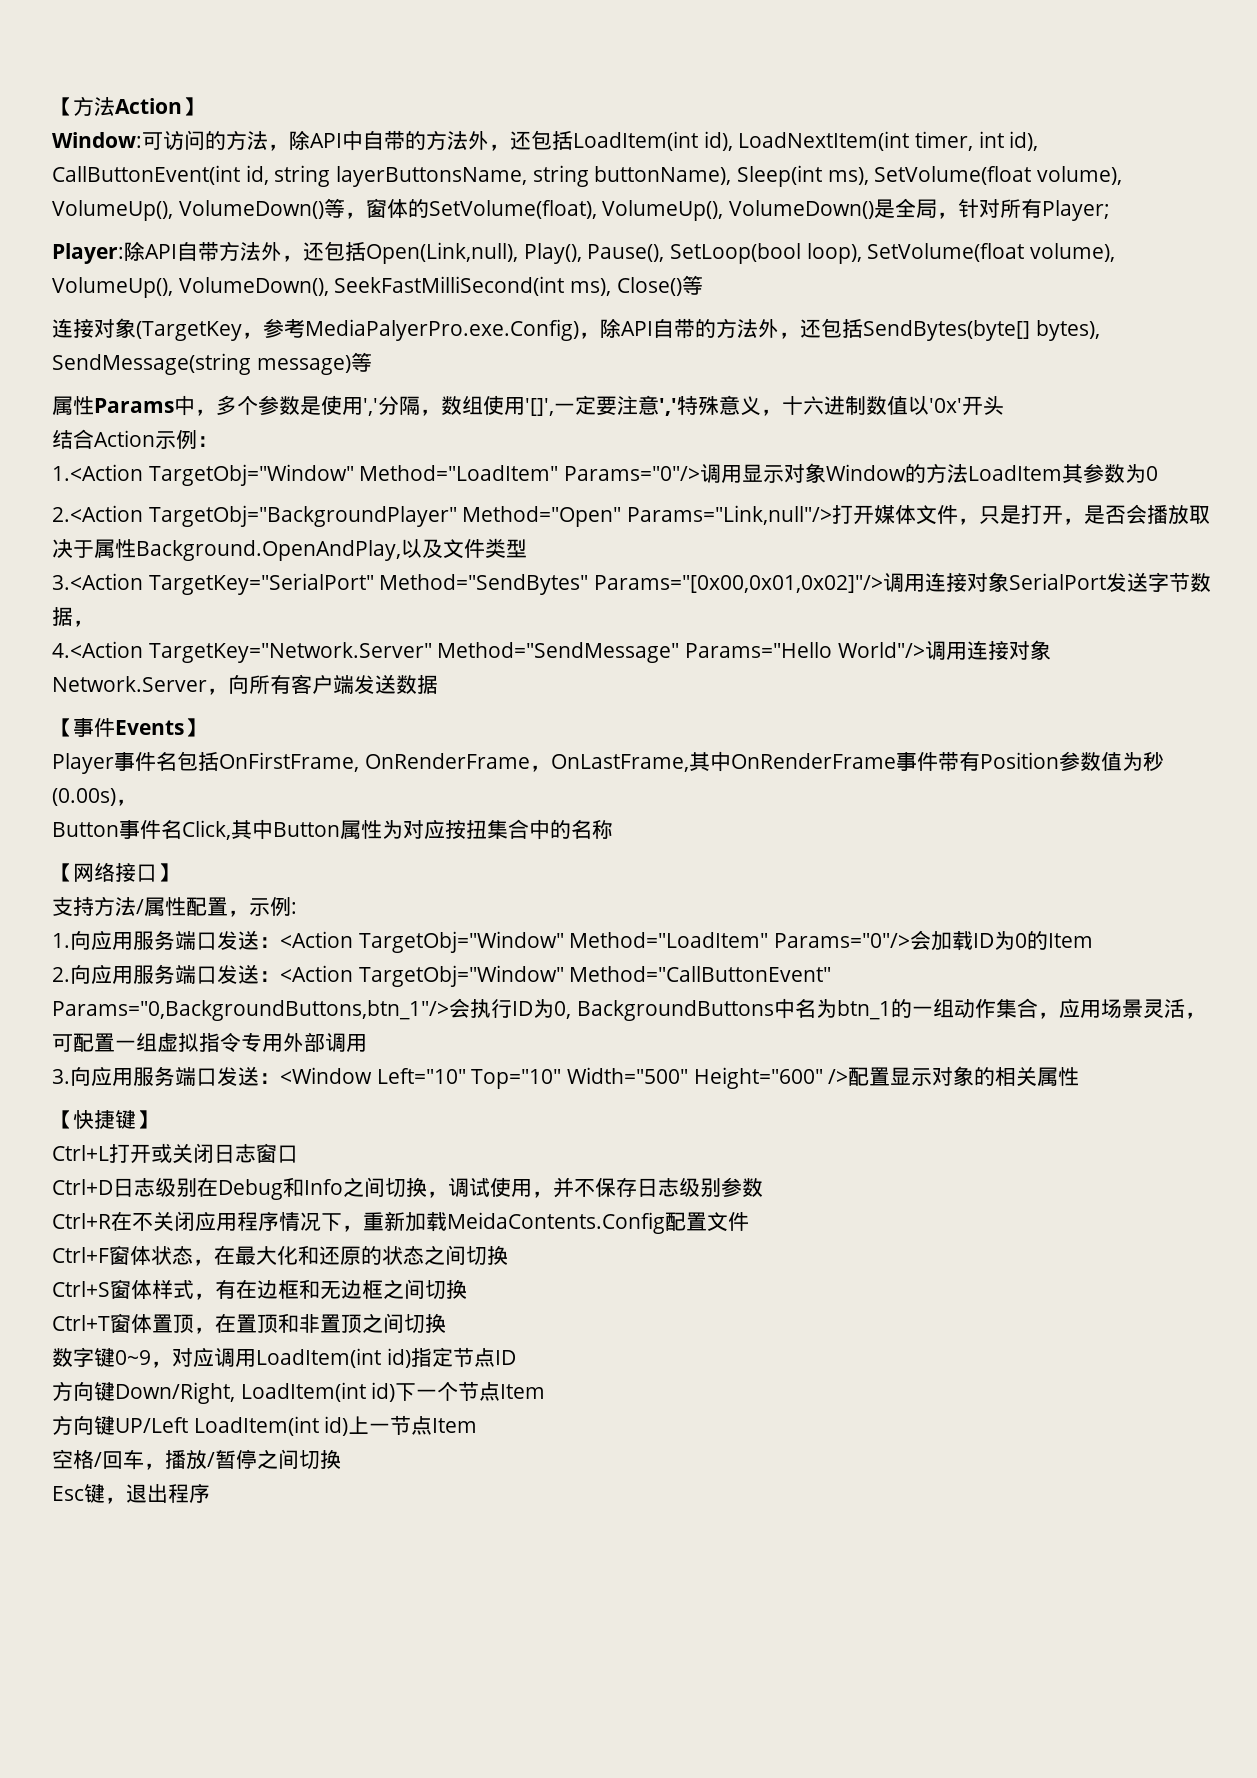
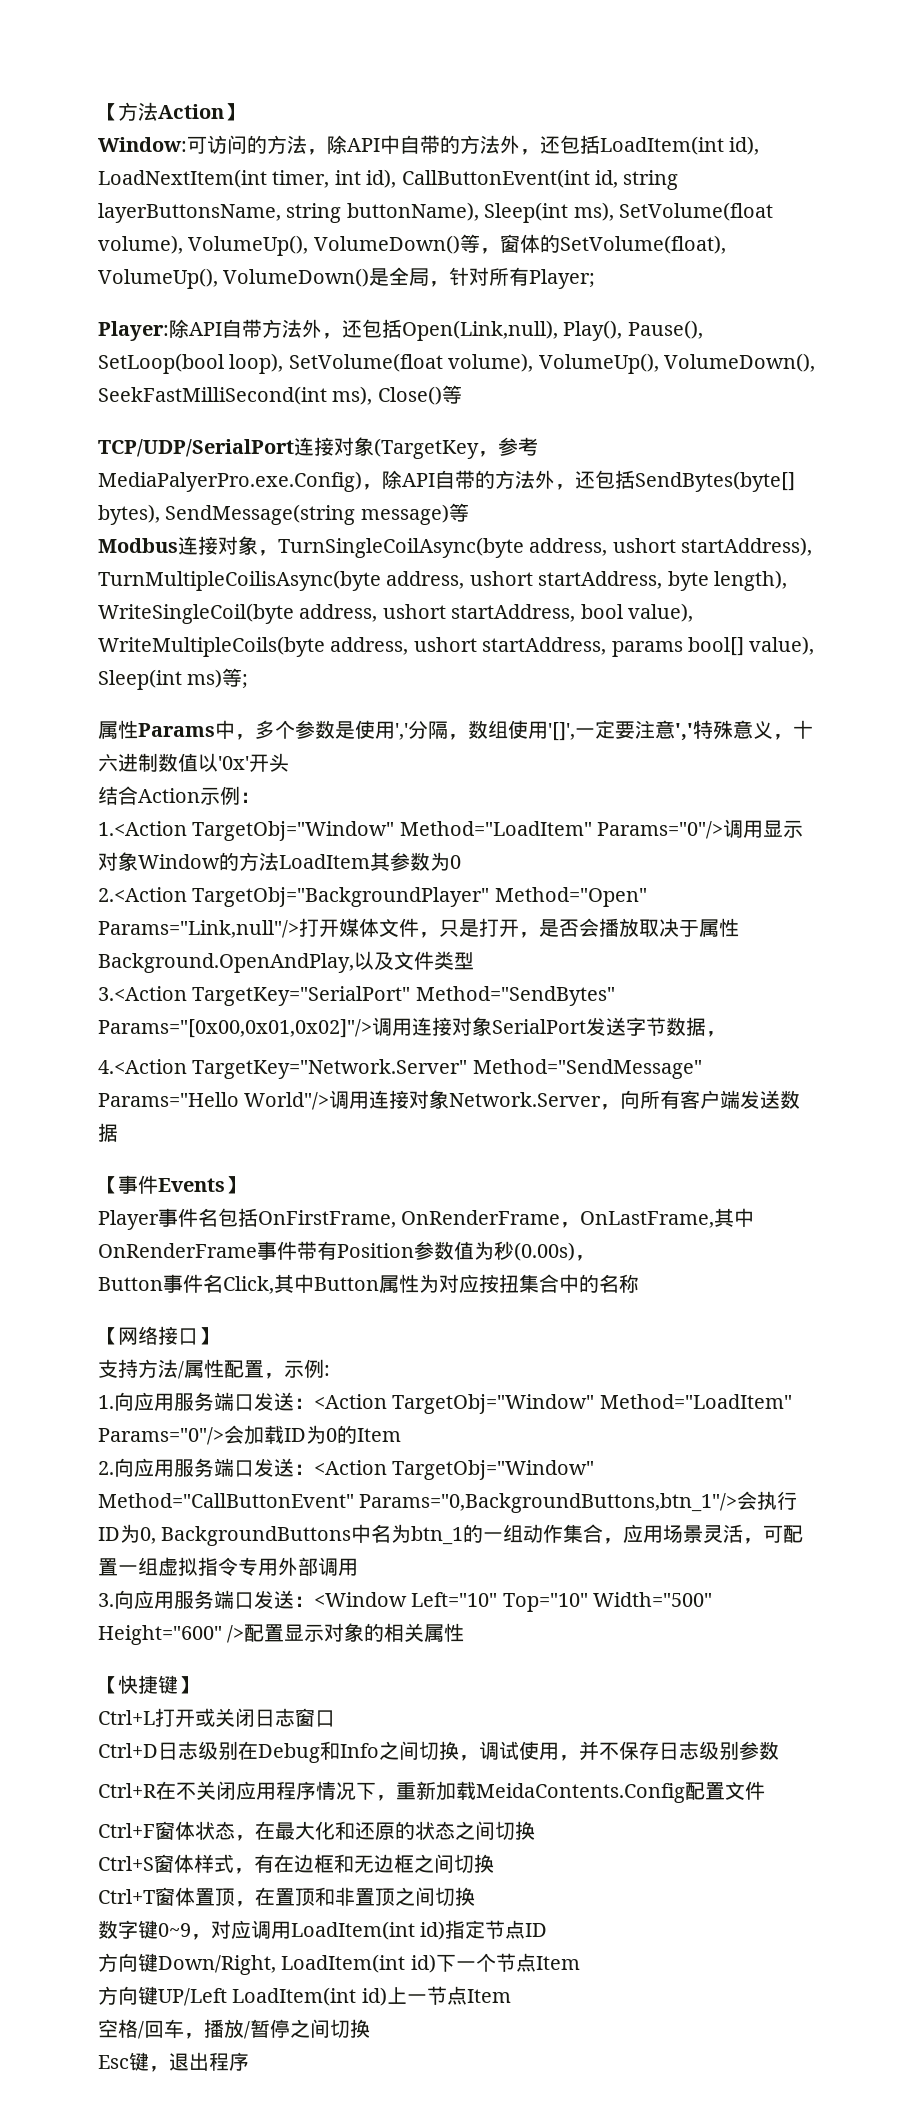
(703, 285) none -> [98,439,294,457] TCP/UDP/SerialPort
(372, 362) none -> [98,536,813,558] [98,570,787,591] [98,603,693,624] [98,636,815,657] [98,668,249,690] // Modbus连接对象，TurnSingleCoilAsync(byte address, ushort startAddress), TurnMultipleCoilisAsync(byte address, ushort startAddress, byte length), WriteSingleCoil(byte address, ushort startAddress, bool value), WriteMultipleCoils(byte address, ushort startAddress, params bool[] value), Sleep(int ms)等;

